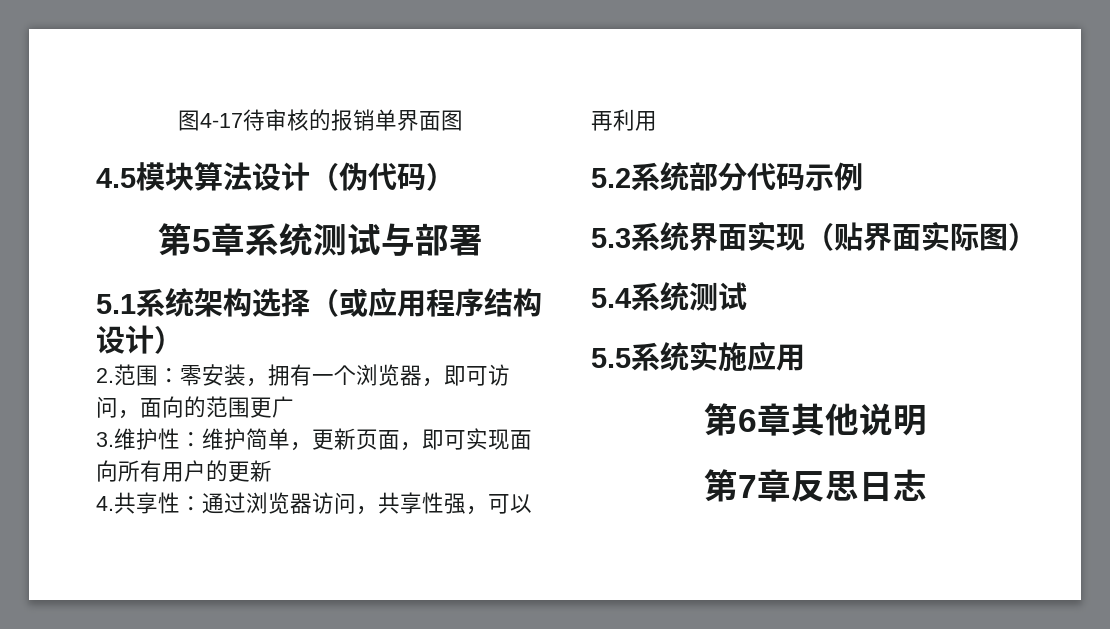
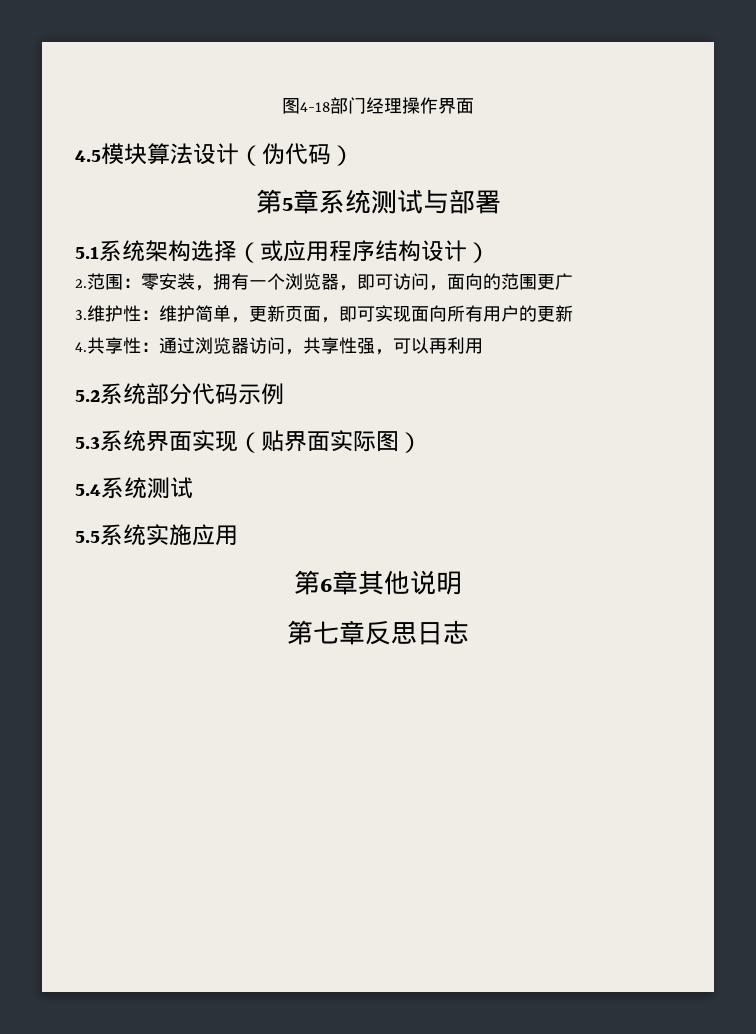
[178,109,463,131] 图4-17待审核的报销单界面图 -> [282,97,474,114] 图4-18部门经理操作界面
[738,475,757,498] 7 -> [313,621,339,644] 七

